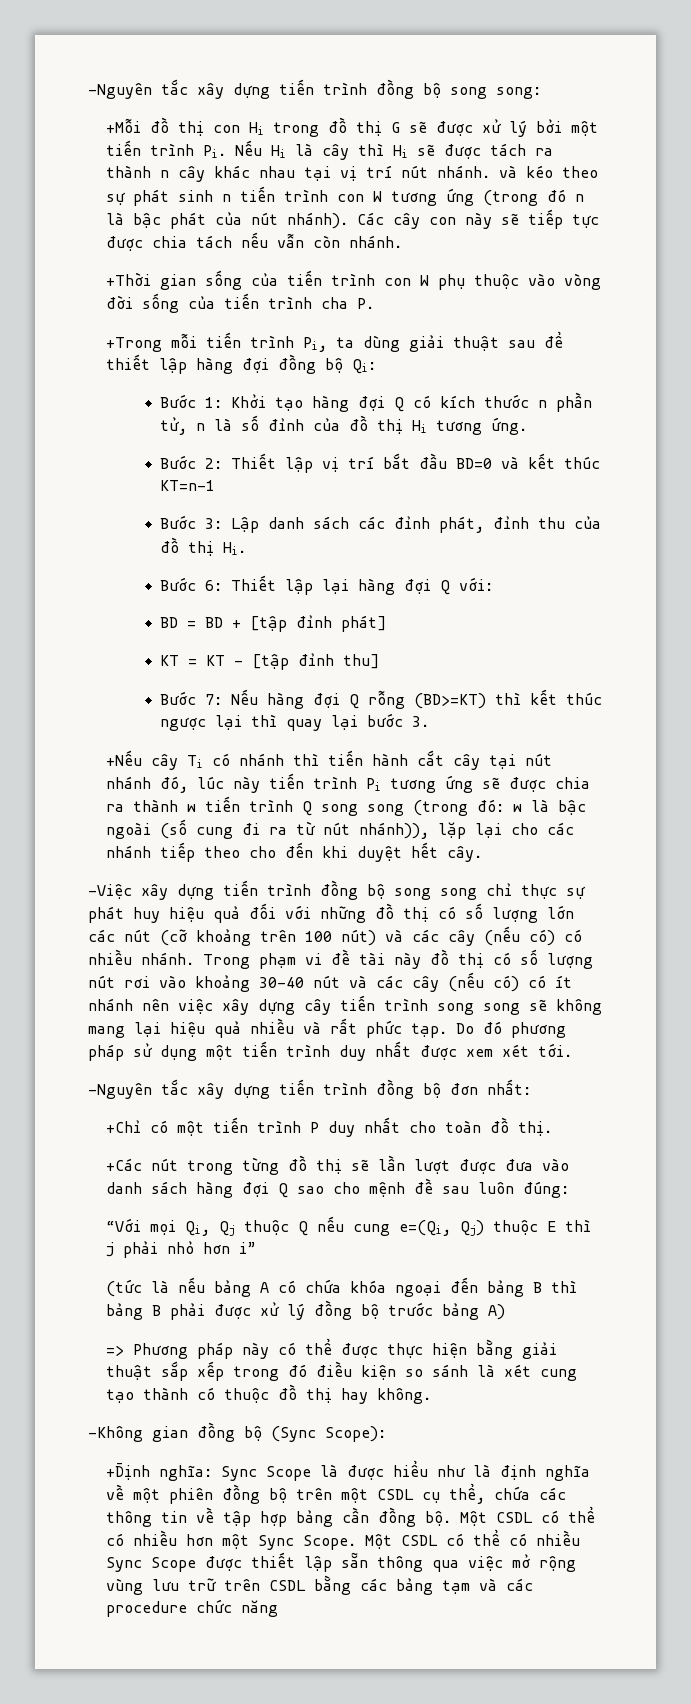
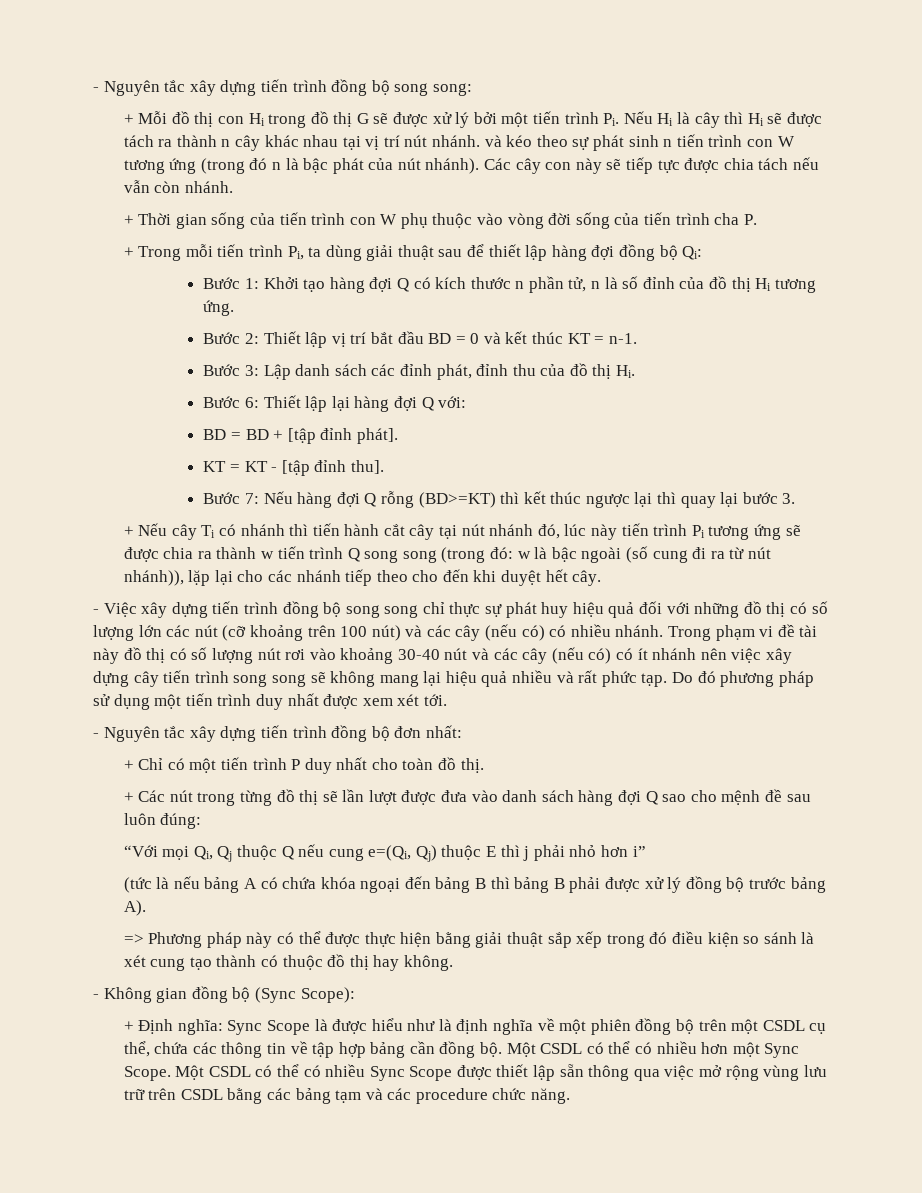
[88,83,152,99] -Nguyên -> [93,80,160,96] - Nguyên
[106,118,142,133] +Mỗi -> [123,111,168,124] + Mỗi
[106,272,152,286] +Thời -> [123,213,172,225] + Thời
[106,337,163,352] +Trong -> [123,246,182,261] + Trong
[456,453,601,469] [160,480,216,491] BD=0 và kết thúc KT=n-1 -> [428,331,637,344] BD = 0 và kết thúc KT = n-1.
[341,615,387,632] phát] -> [356,428,398,444] phát].
[343,654,380,669] thu] -> [350,460,384,474] thu].
[106,750,143,766] +Nếu -> [123,523,168,536] + Nếu
[88,884,132,899] -Việc -> [93,602,137,617] - Việc
[88,1083,152,1099] -Nguyên -> [93,726,160,742] - Nguyên
[106,1120,142,1133] +Chỉ -> [123,758,164,770] + Chỉ
[106,1158,143,1171] +Các -> [123,790,166,802] + Các
[488,1304,506,1320] A) -> [123,900,146,916] A).
[88,1426,143,1442] -Không -> [93,987,152,1003] - Không
[106,1463,151,1480] +Định -> [123,1019,174,1034] + Định
[241,1600,279,1617] năng -> [531,1088,571,1104] năng.

